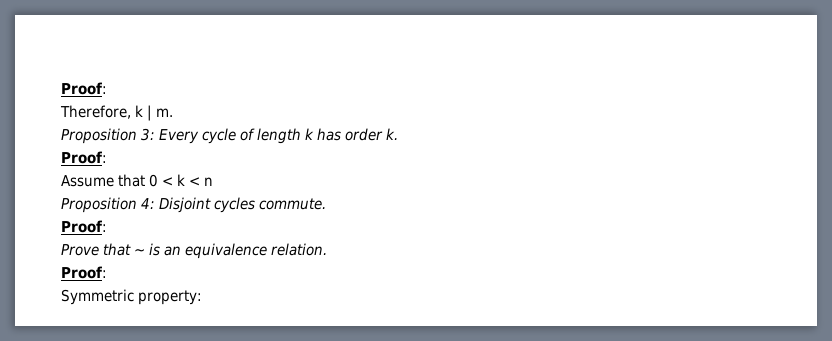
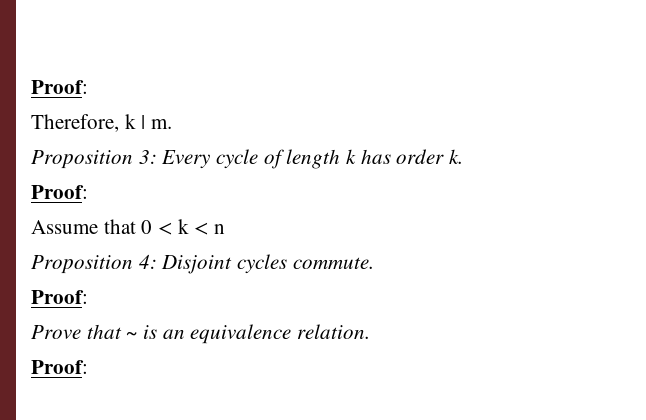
[61,289,202,305] // Symmetric property: -> (88, 367) none

